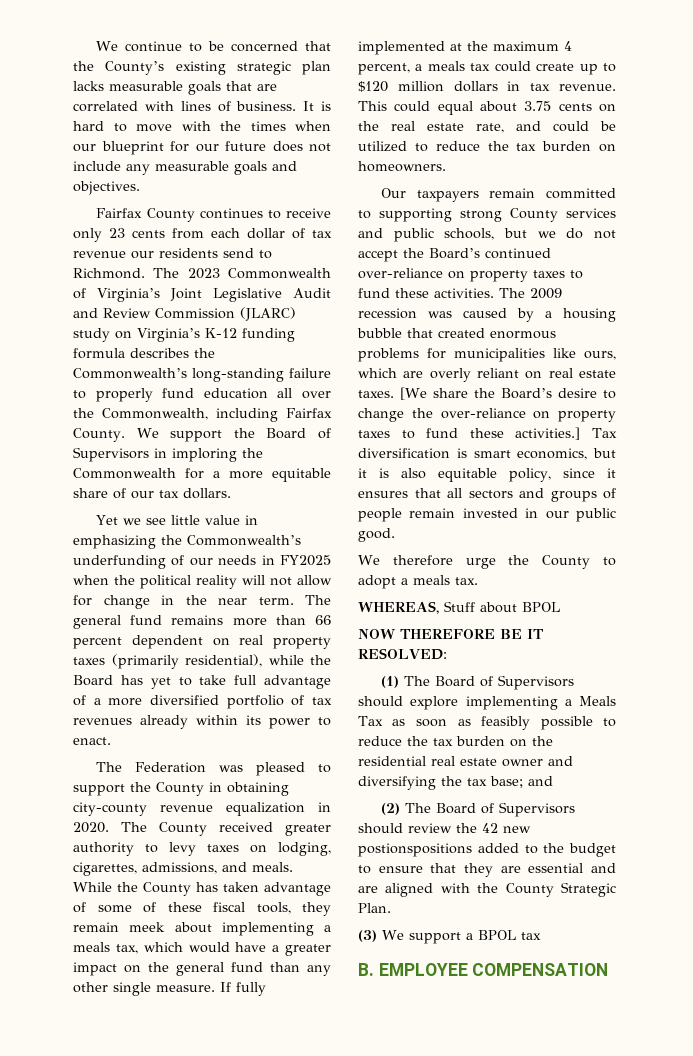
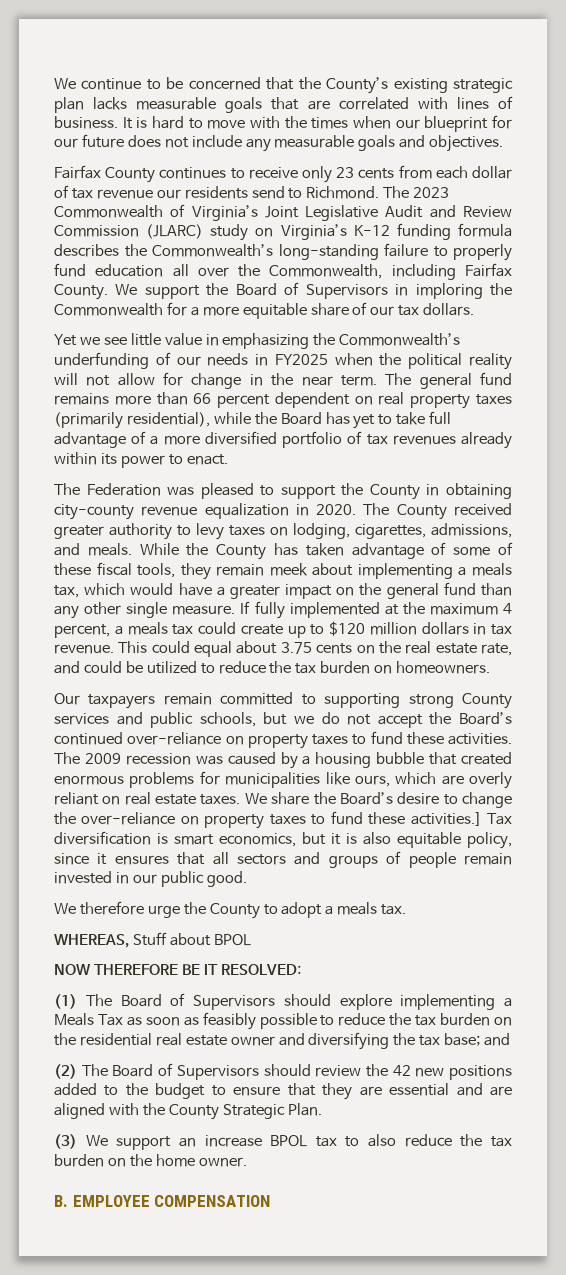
[400,387,428,400] [We -> [244,793,267,804] We
[358,843,472,857] postionspositions -> [448,1065,512,1080] positions
[465,933,473,940] a -> [178,1135,262,1147] an increase
(541, 936) none -> [345,1134,512,1147] [54,1154,247,1167] to also reduce the tax burden on the home owner.

